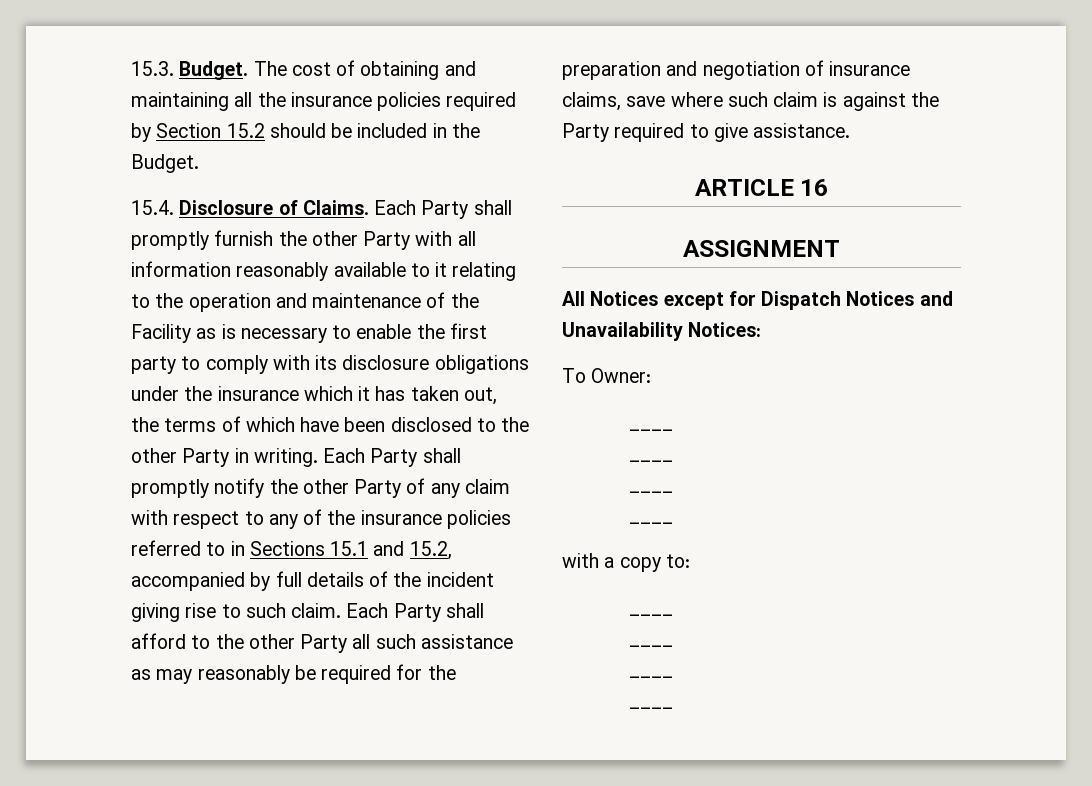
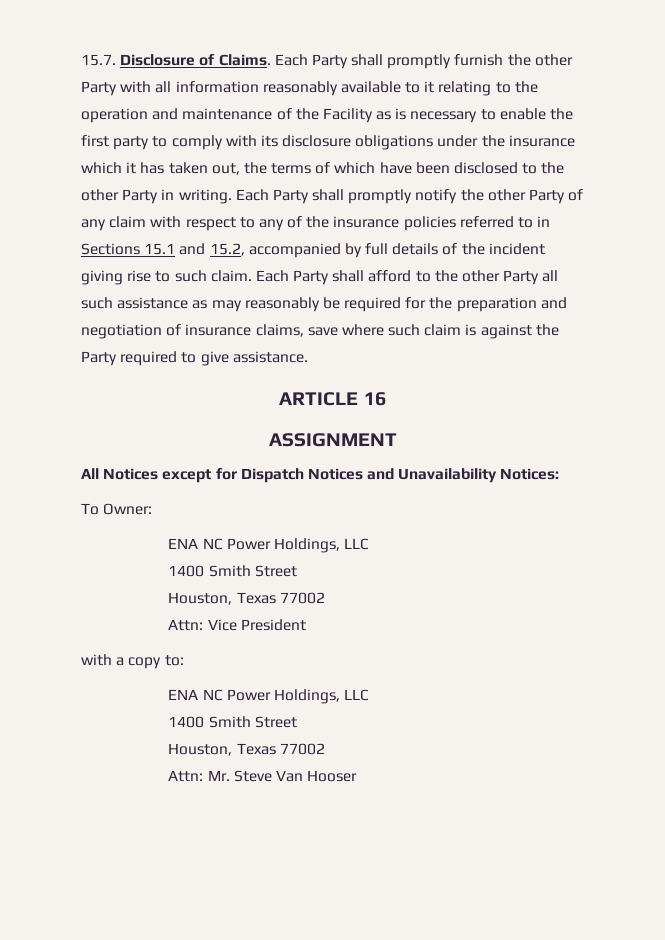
[131,60,476,80] [131,92,517,111] [131,123,480,142] [131,154,199,173] [131,200,174,215] 15.3. Budget. The cost of obtaining and maintaining all the insurance policies required by Section 15.2 should be included in the Budget. // 15.4. -> [81,54,116,66] 15.7.
[628,429,673,431] [628,460,673,462] [628,491,673,493] [628,522,673,524] [562,553,690,572] [628,614,673,616] [628,645,673,647] [628,676,673,678] [628,707,673,709] ____ // ____ // ____ // ____ // with a copy to: // ____ // ____ // ____ // ____ -> [168,538,370,553] [168,565,297,577] [168,592,325,605] [168,619,306,631] [81,654,184,669] [168,689,370,704] [168,716,297,728] [168,743,325,756] [168,770,358,782] ENA NC Power Holdings, LLC // 1400 Smith Street // Houston, Texas 77002 // Attn: Vice President // with a copy to: // ENA NC Power Holdings, LLC // 1400 Smith Street // Houston, Texas 77002 // Attn: Mr. Steve Van Hooser

